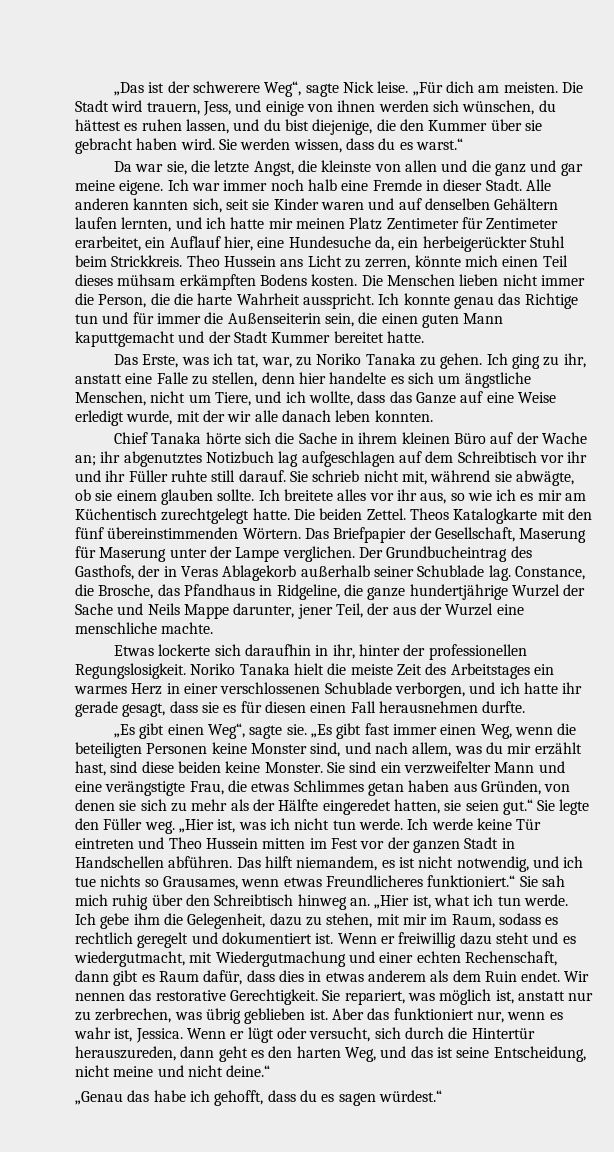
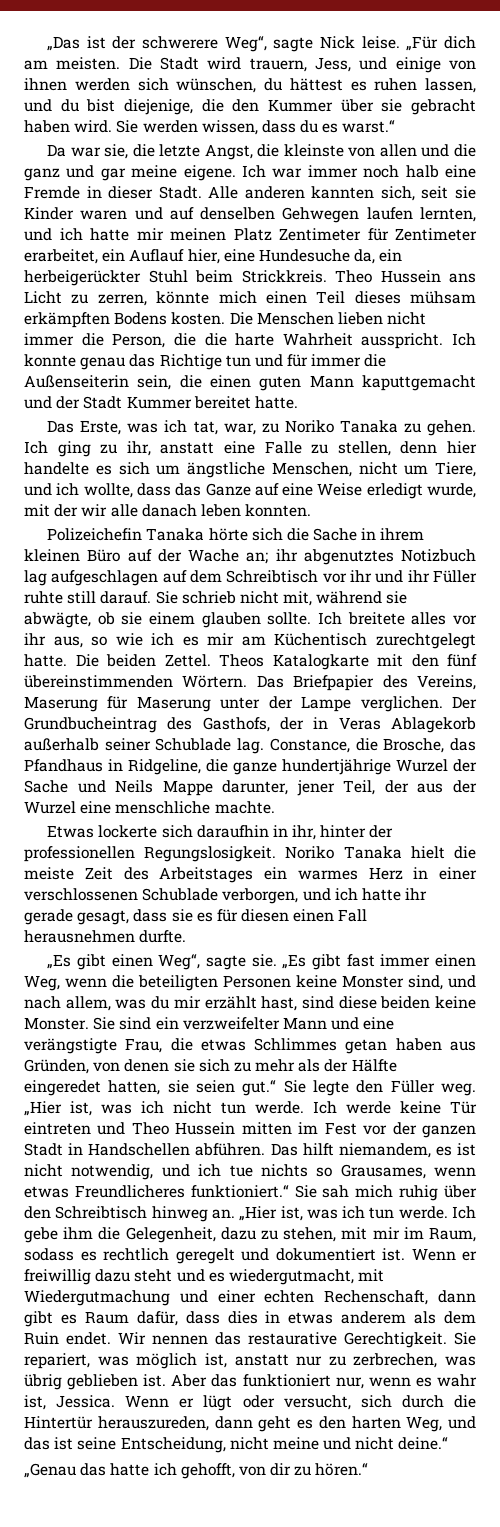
[494,198,559,210] Gehältern -> [282,207,360,223] Gehwegen
[114,432,149,444] Chief -> [47,528,143,541] Polizeichefin
[409,527,515,542] der Gesellschaft, -> [382,675,476,690] des Vereins,
[433,894,470,906] what -> [306,1209,338,1219] was
[155,990,226,1001] restorative -> [248,1332,337,1345] restaurative
[153,1090,186,1102] habe -> [110,1463,150,1476] hatte
[267,1090,442,1106] dass du es sagen würdest.“ -> [238,1463,369,1476] von dir zu hören.“

